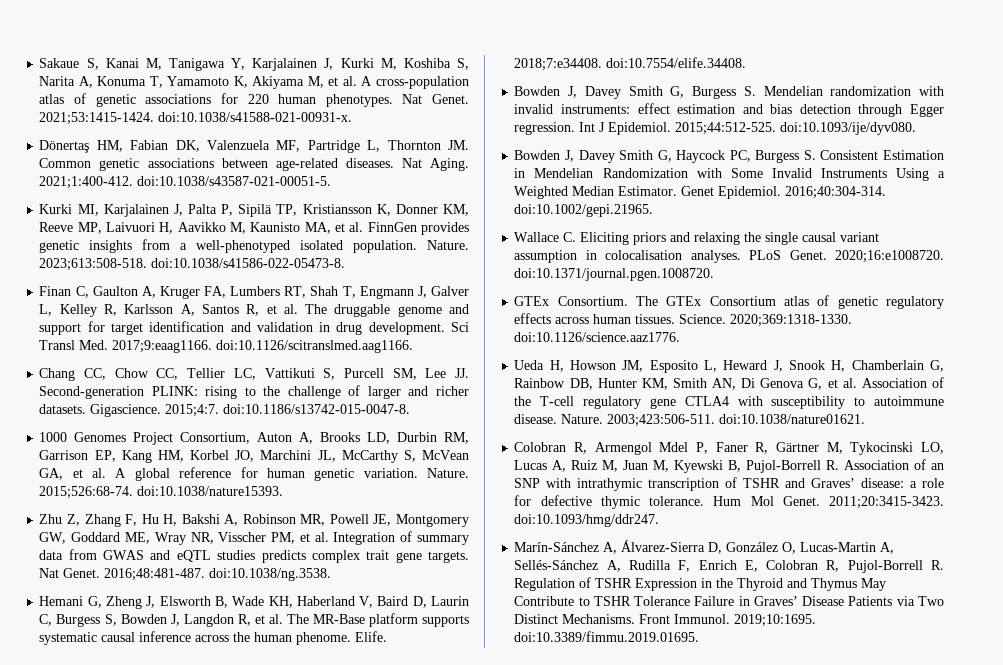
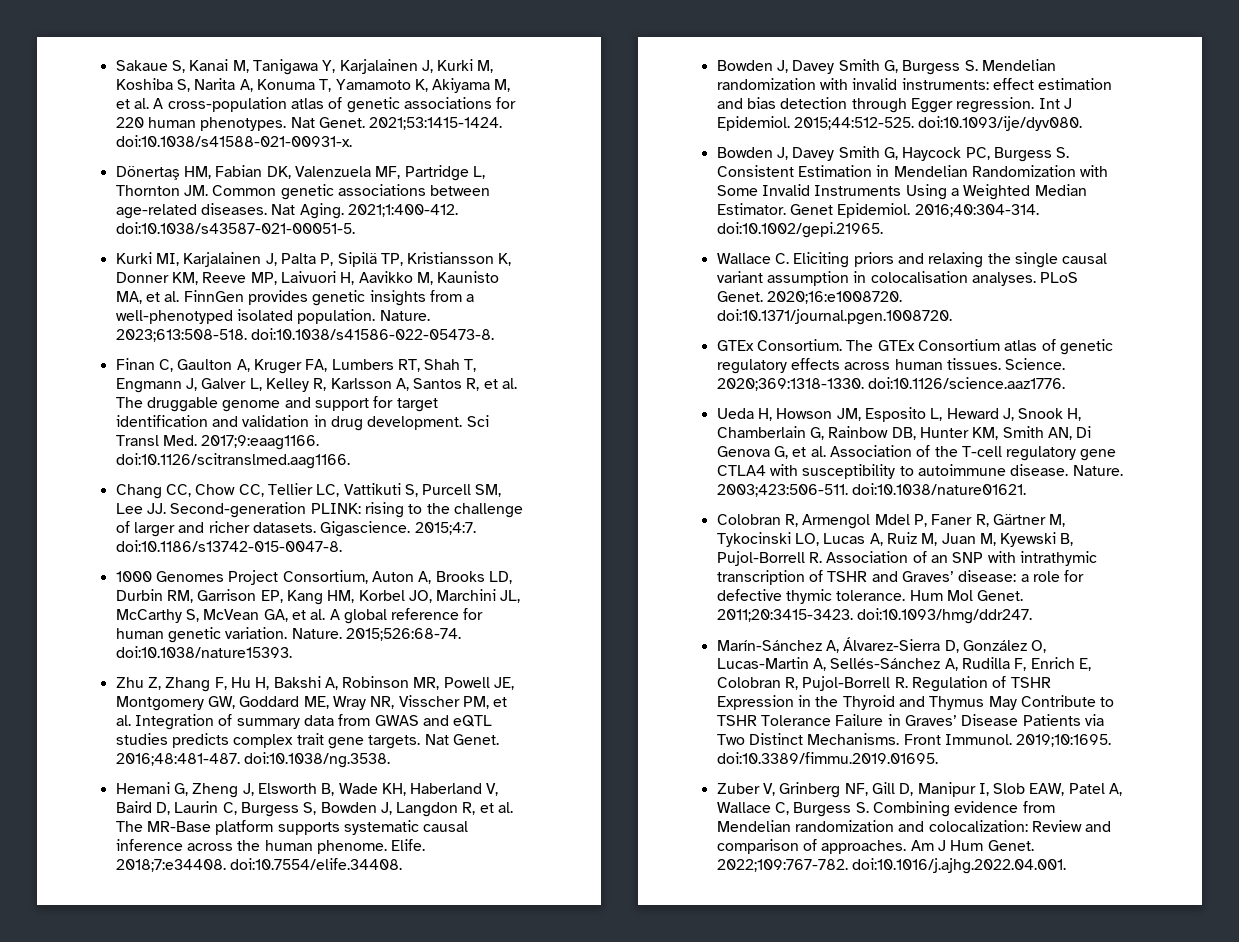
(700, 636) none -> [716,782,1123,798] [716,801,1055,817] [716,820,1112,832] [716,839,1034,854] [716,858,1066,874] // Zuber V, Grinberg NF, Gill D, Manipur I, Slob EAW, Patel A, Wallace C, Burgess S. Combining evidence from Mendelian randomization and colocalization: Review and comparison of approaches. Am J Hum Genet. 2022;109:767-782. doi:10.1016/j.ajhg.2022.04.001.

